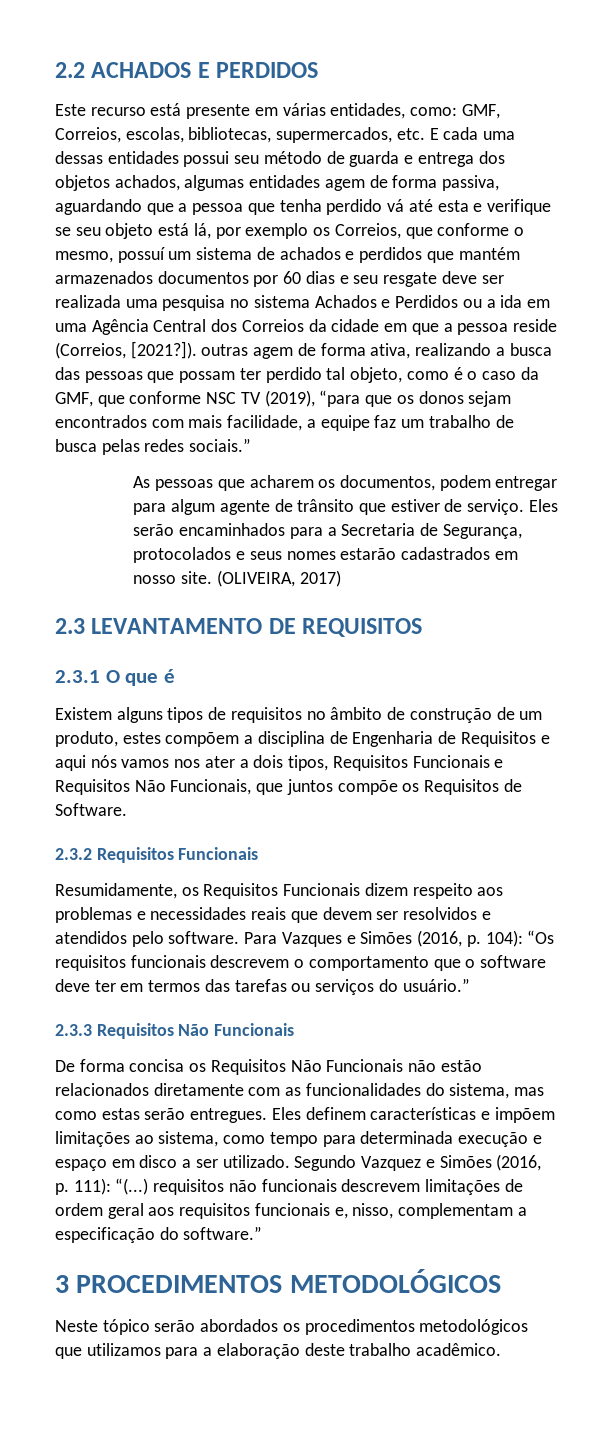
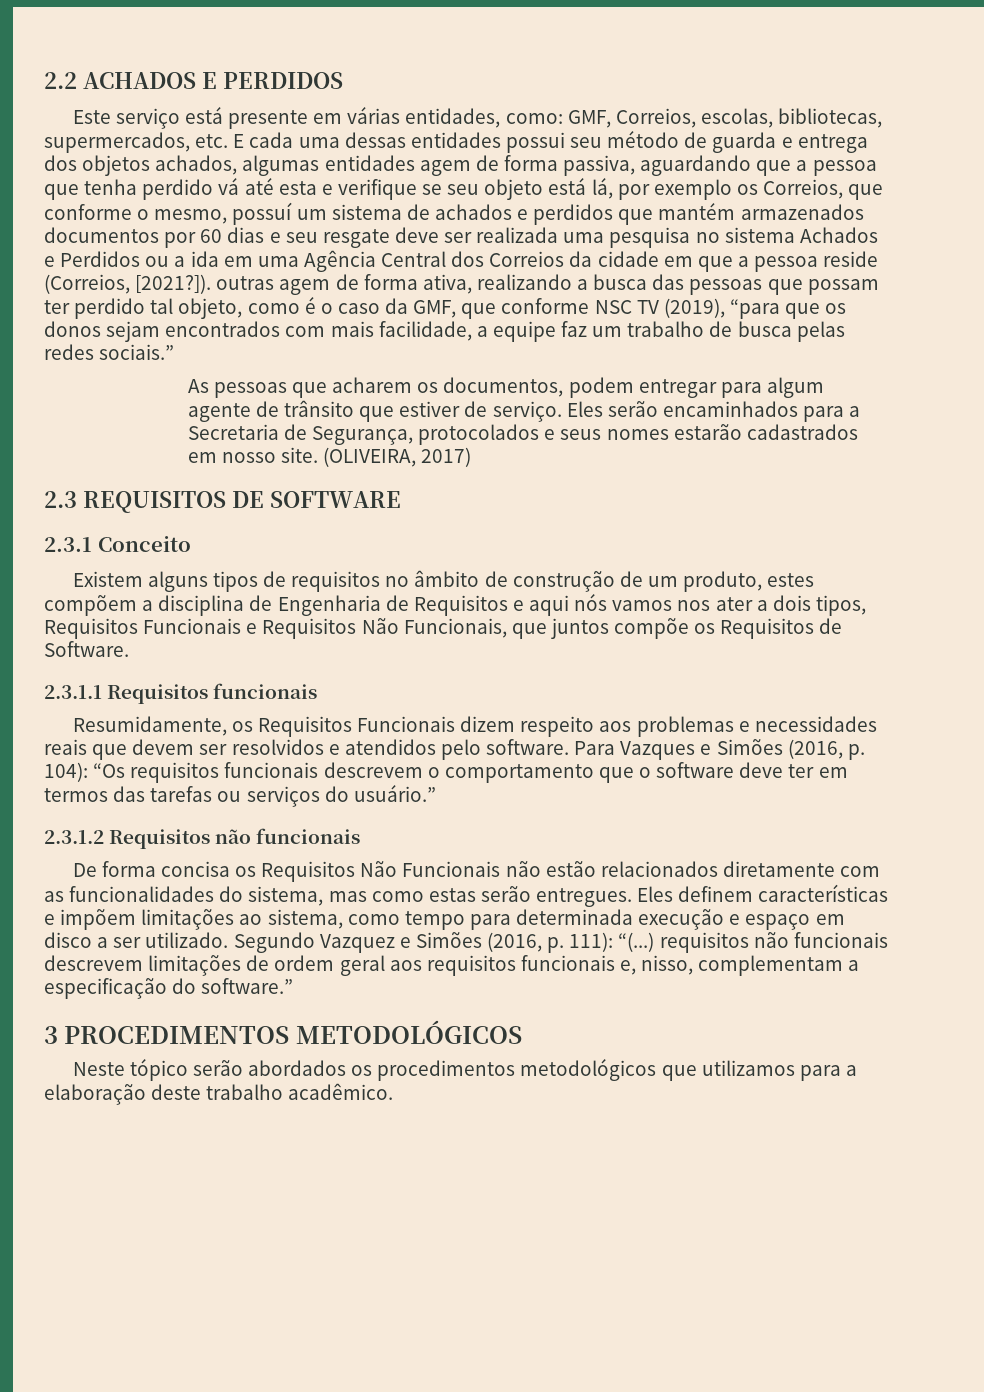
[90,107,146,116] recurso -> [115,108,180,129] serviço
[91,618,423,637] [55,669,175,686] LEVANTAMENTO DE REQUISITOS // 2.3.1 O que é -> [83,491,401,513] [44,536,191,552] REQUISITOS DE SOFTWARE // 2.3.1 Conceito
[55,847,259,863] 2.3.2 Requisitos Funcionais -> [44,683,318,704] 2.3.1.1 Requisitos funcionais
[55,1023,295,1039] 2.3.3 Requisitos Não Funcionais -> [44,828,361,849] 2.3.1.2 Requisitos não funcionais

